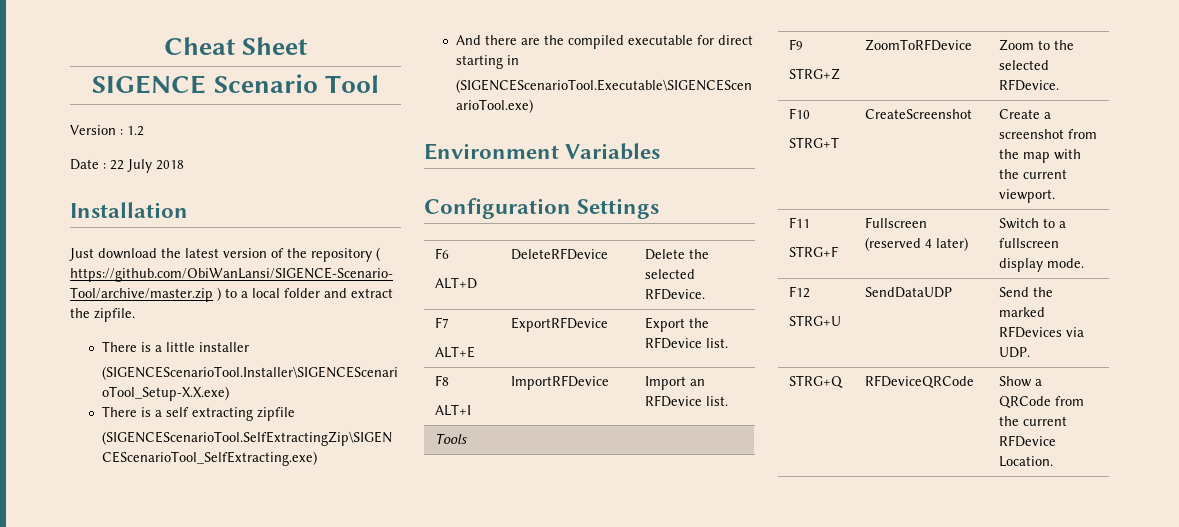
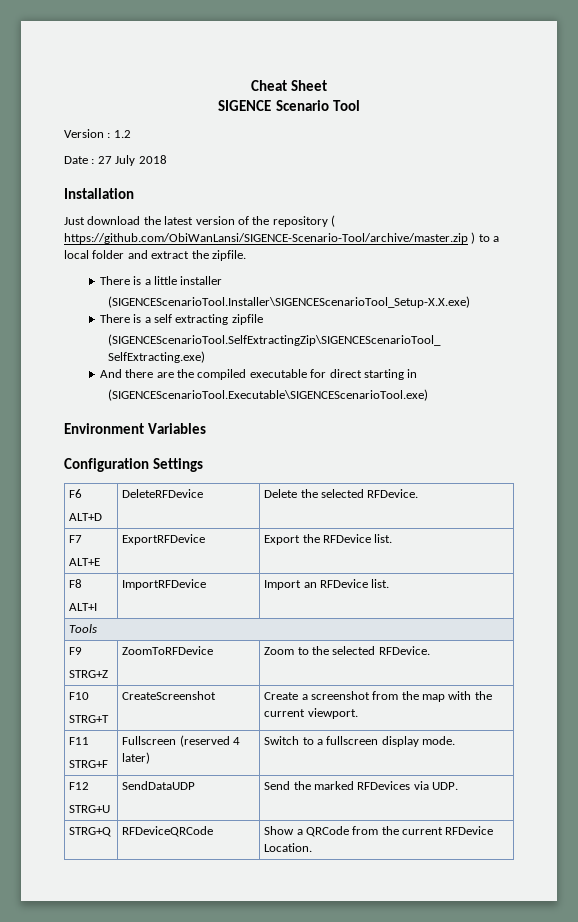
[110,160,124,170] 22 -> [97,156,112,164] 27

